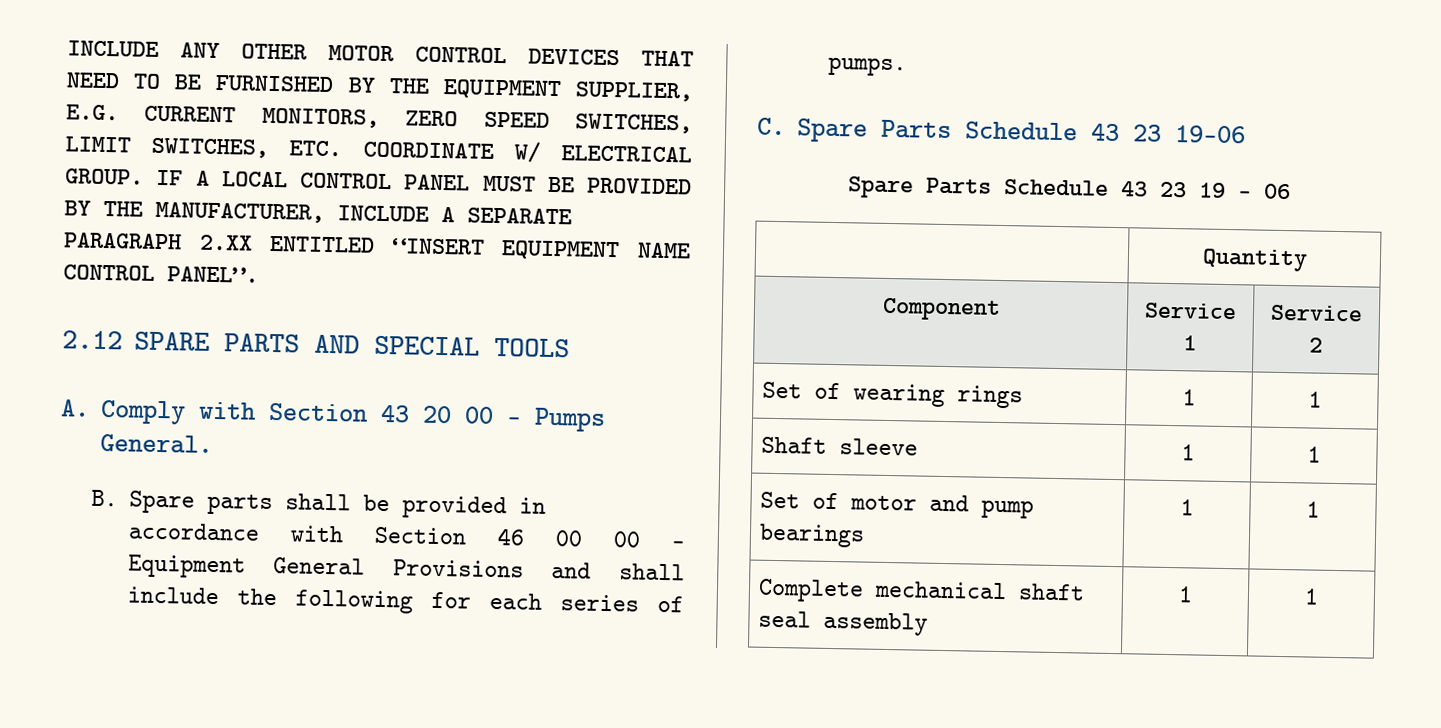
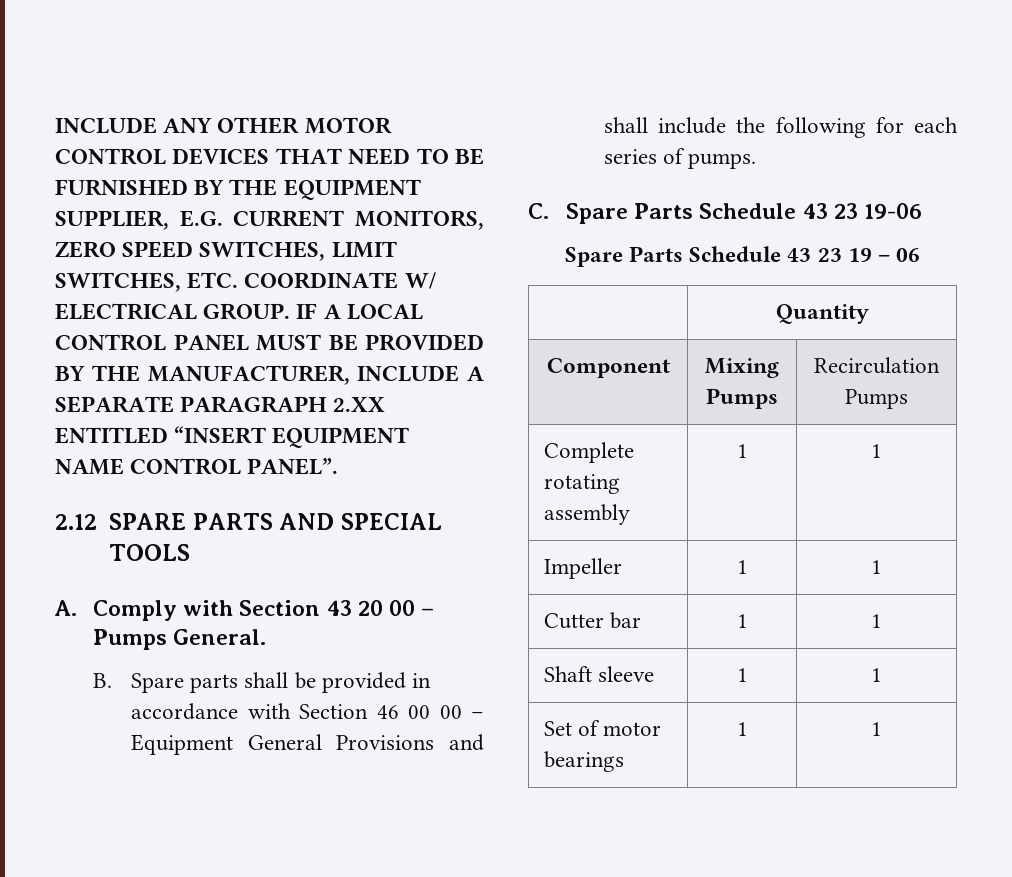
[1144,302,1237,320] [1183,335,1197,351] [1270,304,1363,322] [1309,337,1323,353] [762,381,1024,409] Service 1 | Service 2 // Set of wearing rings -> [705,358,779,378] [706,388,778,409] [814,357,940,374] [845,389,908,409] [544,442,635,463] [544,474,621,494] [544,504,631,525] [736,444,748,458] [871,444,882,458] [544,558,623,579] [736,560,748,574] [871,560,882,574] [544,612,642,629] Mixing Pumps | Recirculation Pumps // Complete rotating assembly | 1 | 1 // Impeller | 1 | 1 // Cutter bar
[929,494,1035,519] and pump -> (662, 729) none
[758,578,1086,603] [758,610,929,636] [1178,586,1193,603] [1304,588,1319,605] // Complete mechanical shaft seal assembly | 1 | 1 -> (882, 729) none

